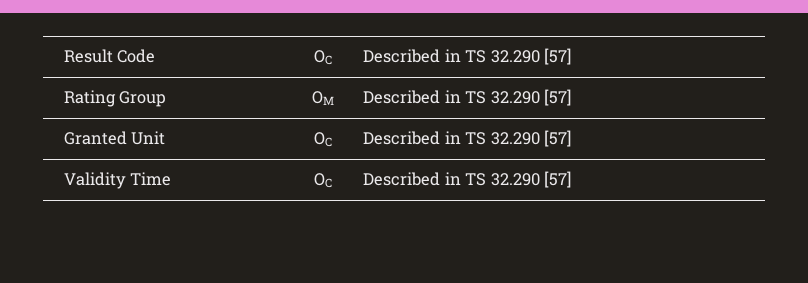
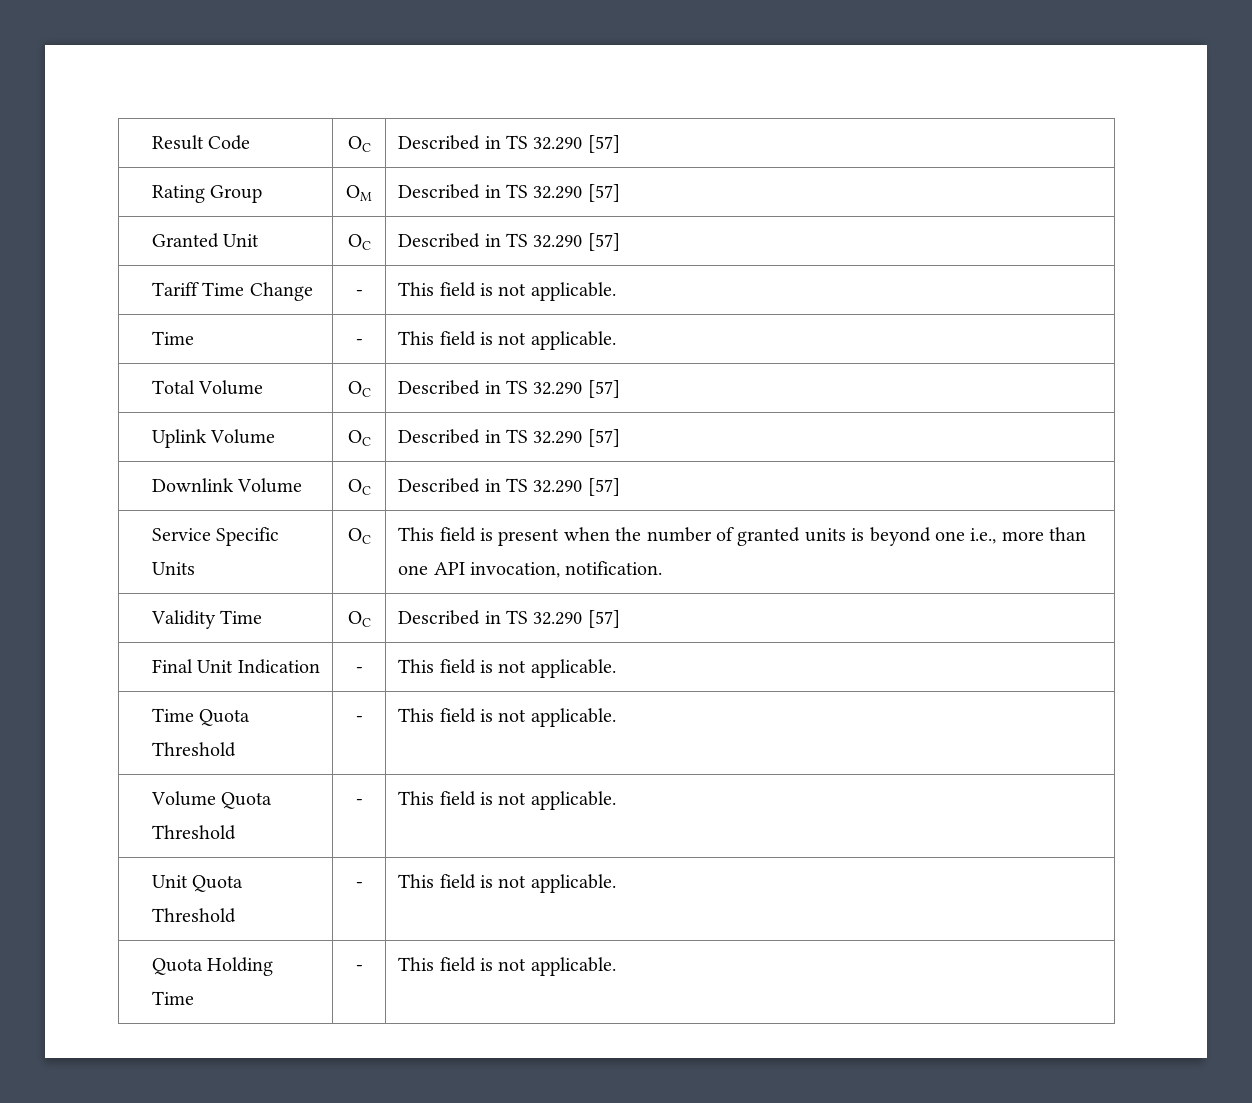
(572, 138) none -> [151,282,313,301] [355,290,363,296] [398,282,616,301] [151,331,194,345] [355,339,363,345] [398,331,616,350] [151,380,264,395] [347,381,371,397] [398,380,620,398] [151,429,276,448] [347,430,371,446] [398,429,620,447] [151,478,303,493] [347,479,371,495] [398,478,620,496] [151,527,280,546] [151,562,195,575] [347,528,371,544] [398,527,1087,546] [398,561,663,578] // Tariff Time Change | - | This field is not applicable. // Time | - | This field is not applicable. // Total Volume | OC | Described in TS 32.290 [57] // Uplink Volume | OC | Described in TS 32.290 [57] // Downlink Volume | OC | Described in TS 32.290 [57] // Service Specific Units | OC | This field is present when the number of granted units is beyond one i.e., more than one API invocation, notification.
(572, 179) none -> [151,659,320,674] [355,667,363,673] [398,659,616,678] [151,708,251,726] [151,742,236,757] [355,716,363,722] [398,708,616,727] [150,791,273,809] [151,825,236,840] [355,799,363,805] [398,791,616,810] [151,875,244,892] [151,908,236,923] [355,882,363,888] [398,874,616,893] [151,957,274,976] [151,991,194,1005] [355,965,363,971] [398,957,616,976] // Final Unit Indication | - | This field is not applicable. // Time Quota Threshold | - | This field is not applicable. // Volume Quota Threshold | - | This field is not applicable. // Unit Quota Threshold | - | This field is not applicable. // Quota Holding Time | - | This field is not applicable.

